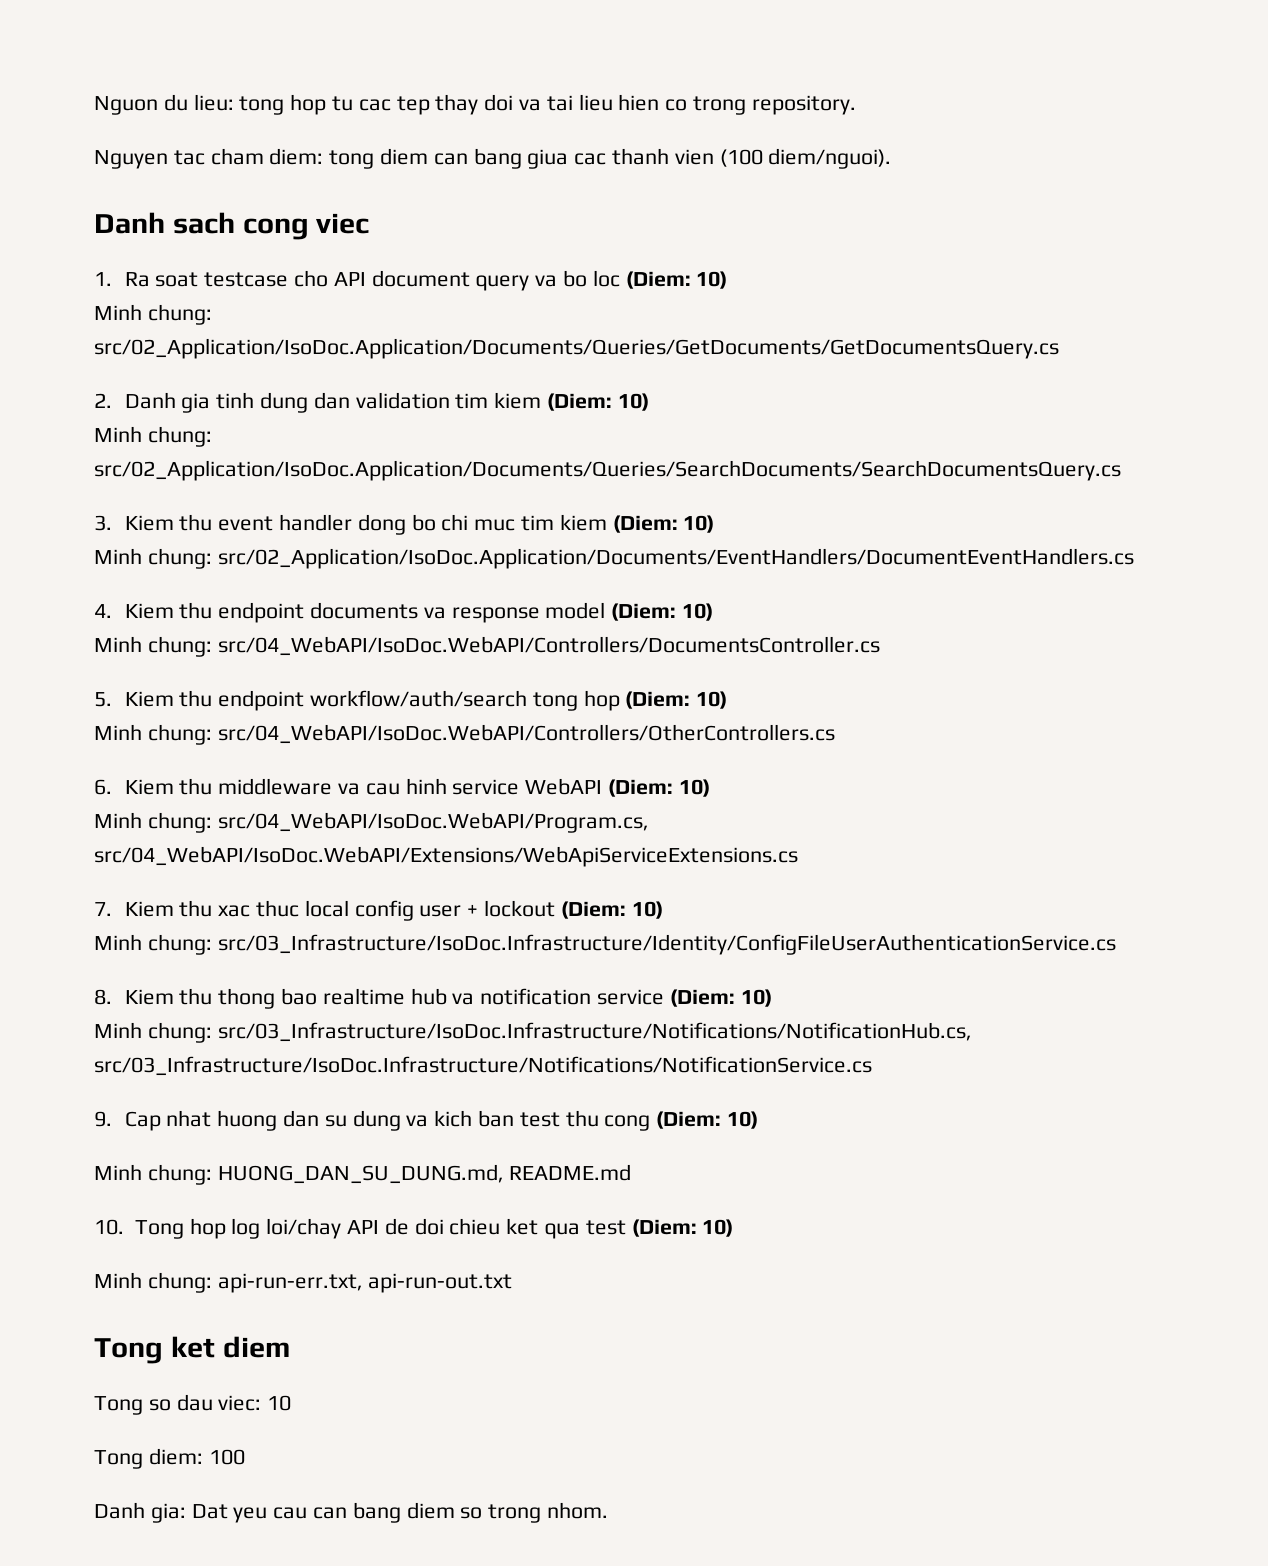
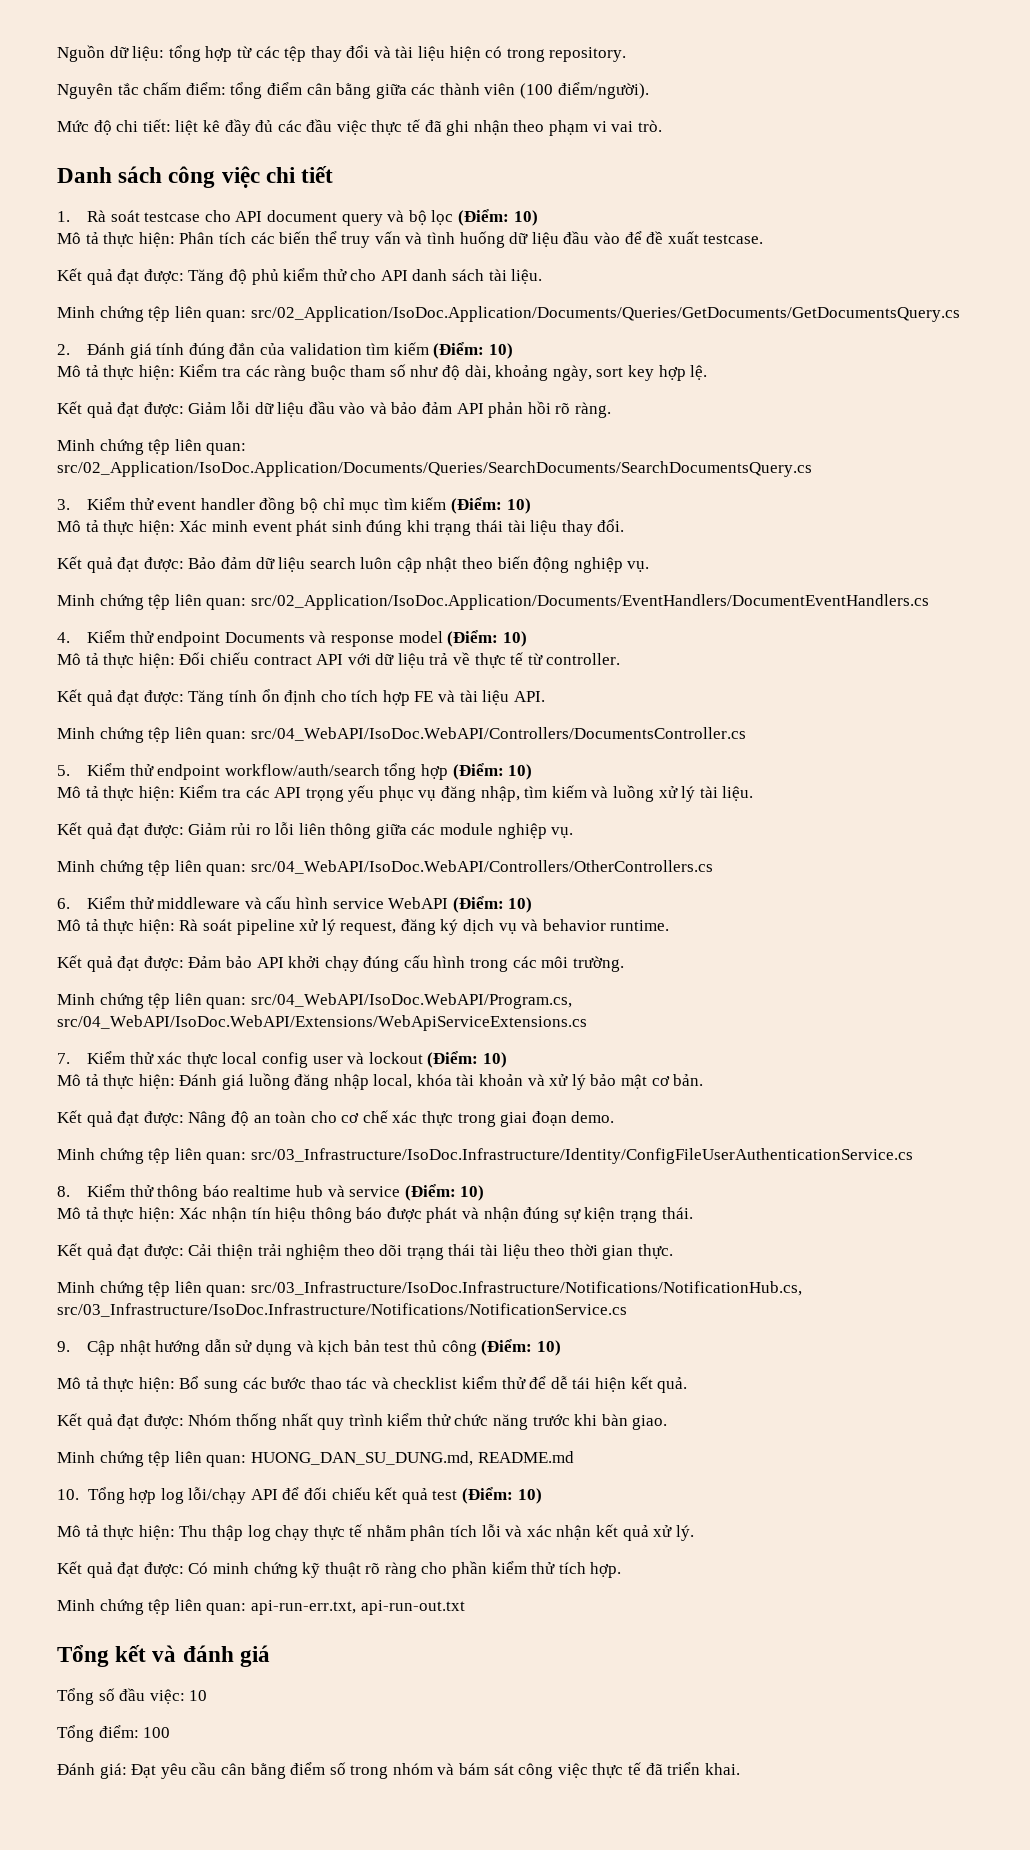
[94,94,856,115] [94,148,892,169] [94,212,370,240] Nguon du lieu: tong hop tu cac tep thay doi va tai lieu hien co trong repository. // Nguyen tac cham diem: tong diem can bang giua cac thanh vien (100 diem/nguoi). // Danh sach cong viec -> [57,45,627,62] [57,82,649,99] [57,119,662,136] [57,166,334,188] Nguồn dữ liệu: tổng hợp từ các tệp thay đổi và tài liệu hiện có trong repository. // Nguyên tắc chấm điểm: tổng điểm cân bằng giữa các thành viên (100 điểm/người). // Mức độ chi tiết: liệt kê đầy đủ các đầu việc thực tế đã ghi nhận theo phạm vi vai trò. // Danh sách công việc chi tiết
[124,272,199,287] Ra soat -> [87,210,140,222] Rà soát
[535,270,728,289] [94,304,212,325] [94,338,1059,359] [94,392,649,413] [94,426,212,447] [94,460,1121,481] [94,514,715,535] [94,548,1134,569] [94,602,446,623] va bo loc (Diem: 10) // Minh chung: src/02_Application/IsoDoc.Application/Documents/Queries/GetDocuments/GetDocumentsQuery.cs // 2. Danh gia tinh dung dan validation tim kiem (Diem: 10) // Minh chung: src/02_Application/IsoDoc.Application/Documents/Queries/SearchDocuments/SearchDocumentsQuery.cs // 3. Kiem thu event handler dong bo chi muc tim kiem (Diem: 10) // Minh chung: src/02_Application/IsoDoc.Application/Documents/EventHandlers/DocumentEventHandlers.cs // 4. Kiem thu endpoint documents va -> [387,209,538,226] [57,231,764,248] [57,268,543,285] [57,306,960,322] [57,342,514,359] [57,364,708,381] [57,401,612,418] [57,439,247,455] [57,461,812,477] [57,497,531,514] [57,519,625,536] [57,556,650,573] [57,594,929,610] [57,630,327,647] và bộ lọc (Điểm: 10) // Mô tả thực hiện: Phân tích các biến thể truy vấn và tình huống dữ liệu đầu vào để đề xuất testcase. // Kết quả đạt được: Tăng độ phủ kiểm thử cho API danh sách tài liệu. // Minh chứng tệp liên quan: src/02_Application/IsoDoc.Application/Documents/Queries/GetDocuments/GetDocumentsQuery.cs // 2. Đánh giá tính đúng đắn của validation tìm kiếm (Điểm: 10) // Mô tả thực hiện: Kiểm tra các ràng buộc tham số như độ dài, khoảng ngày, sort key hợp lệ. // Kết quả đạt được: Giảm lỗi dữ liệu đầu vào và bảo đảm API phản hồi rõ ràng. // Minh chứng tệp liên quan: src/02_Application/IsoDoc.Application/Documents/Queries/SearchDocuments/SearchDocumentsQuery.cs // 3. Kiểm thử event handler đồng bộ chỉ mục tìm kiếm (Điểm: 10) // Mô tả thực hiện: Xác minh event phát sinh đúng khi trạng thái tài liệu thay đổi. // Kết quả đạt được: Bảo đảm dữ liệu search luôn cập nhật theo biến động nghiệp vụ. // Minh chứng tệp liên quan: src/02_Application/IsoDoc.Application/Documents/EventHandlers/DocumentEventHandlers.cs // 4. Kiểm thử endpoint Documents và
[611,603,714,621] [94,636,880,657] [94,690,728,711] [94,724,835,745] [94,778,447,795] (Diem: 10) // Minh chung: src/04_WebAPI/IsoDoc.WebAPI/Controllers/DocumentsController.cs // 5. Kiem thu endpoint workflow/auth/search tong hop (Diem: 10) // Minh chung: src/04_WebAPI/IsoDoc.WebAPI/Controllers/OtherControllers.cs // 6. Kiem thu middleware va cau hinh -> [447,630,527,647] [57,652,621,668] [57,689,545,706] [57,727,746,743] [57,763,533,780] [57,785,754,802] [57,822,574,839] [57,860,713,876] [57,896,329,909] (Điểm: 10) // Mô tả thực hiện: Đối chiếu contract API với dữ liệu trả về thực tế từ controller. // Kết quả đạt được: Tăng tính ổn định cho tích hợp FE và tài liệu API. // Minh chứng tệp liên quan: src/04_WebAPI/IsoDoc.WebAPI/Controllers/DocumentsController.cs // 5. Kiểm thử endpoint workflow/auth/search tổng hợp (Điểm: 10) // Mô tả thực hiện: Kiểm tra các API trọng yếu phục vụ đăng nhập, tìm kiếm và luồng xử lý tài liệu. // Kết quả đạt được: Giảm rủi ro lỗi liên thông giữa các module nghiệp vụ. // Minh chứng tệp liên quan: src/04_WebAPI/IsoDoc.WebAPI/Controllers/OtherControllers.cs // 6. Kiểm thử middleware và cấu hình
[608,779,710,797] [94,812,649,833] [94,846,798,867] [94,900,663,921] [94,934,1116,955] [94,988,772,1009] [94,1022,972,1043] [94,1056,872,1076] [94,1110,759,1131] [94,1164,632,1185] [94,1218,734,1239] [94,1272,513,1293] [94,1336,290,1364] [94,1394,262,1415] (Diem: 10) // Minh chung: src/04_WebAPI/IsoDoc.WebAPI/Program.cs, src/04_WebAPI/IsoDoc.WebAPI/Extensions/WebApiServiceExtensions.cs // 7. Kiem thu xac thuc local config user + lockout (Diem: 10) // Minh chung: src/03_Infrastructure/IsoDoc.Infrastructure/Identity/ConfigFileUserAuthenticationService.cs // 8. Kiem thu thong bao realtime hub va notification service (Diem: 10) // Minh chung: src/03_Infrastructure/IsoDoc.Infrastructure/Notifications/NotificationHub.cs, src/03_Infrastructure/IsoDoc.Infrastructure/Notifications/NotificationService.cs // 9. Cap nhat huong dan su dung va kich ban test thu cong (Diem: 10) // Minh chung: HUONG_DAN_SU_DUNG.md, README.md // 10. Tong hop log loi/chay API de doi chieu ket qua test (Diem: 10) // Minh chung: api-run-err.txt, api-run-out.txt // Tong ket diem // Tong so dau viec: -> [452,896,533,913] [57,919,670,935] [57,955,624,972] [57,993,572,1009] [57,1015,587,1031] [57,1051,508,1068] [57,1073,704,1090] [57,1110,615,1127] [57,1148,913,1164] [57,1184,485,1201] [57,1207,693,1223] [57,1243,674,1260] [57,1281,802,1297] [57,1303,627,1317] [57,1339,561,1356] [57,1376,688,1393] [57,1413,668,1430] [57,1451,574,1467] [57,1487,542,1504] [57,1524,694,1541] [57,1561,622,1578] [57,1599,465,1615] [57,1645,270,1667] [57,1688,185,1705] (Điểm: 10) // Mô tả thực hiện: Rà soát pipeline xử lý request, đăng ký dịch vụ và behavior runtime. // Kết quả đạt được: Đảm bảo API khởi chạy đúng cấu hình trong các môi trường. // Minh chứng tệp liên quan: src/04_WebAPI/IsoDoc.WebAPI/Program.cs, src/04_WebAPI/IsoDoc.WebAPI/Extensions/WebApiServiceExtensions.cs // 7. Kiểm thử xác thực local config user và lockout (Điểm: 10) // Mô tả thực hiện: Đánh giá luồng đăng nhập local, khóa tài khoản và xử lý bảo mật cơ bản. // Kết quả đạt được: Nâng độ an toàn cho cơ chế xác thực trong giai đoạn demo. // Minh chứng tệp liên quan: src/03_Infrastructure/IsoDoc.Infrastructure/Identity/ConfigFileUserAuthenticationService.cs // 8. Kiểm thử thông báo realtime hub và service (Điểm: 10) // Mô tả thực hiện: Xác nhận tín hiệu thông báo được phát và nhận đúng sự kiện trạng thái. // Kết quả đạt được: Cải thiện trải nghiệm theo dõi trạng thái tài liệu theo thời gian thực. // Minh chứng tệp liên quan: src/03_Infrastructure/IsoDoc.Infrastructure/Notifications/NotificationHub.cs, src/03_Infrastructure/IsoDoc.Infrastructure/Notifications/NotificationService.cs // 9. Cập nhật hướng dẫn sử dụng và kịch bản test thủ công (Điểm: 10) // Mô tả thực hiện: Bổ sung các bước thao tác và checklist kiểm thử để dễ tái hiện kết quả. // Kết quả đạt được: Nhóm thống nhất quy trình kiểm thử chức năng trước khi bàn giao. // Minh chứng tệp liên quan: HUONG_DAN_SU_DUNG.md, README.md // 10. Tổng hợp log lỗi/chạy API để đối chiếu kết quả test (Điểm: 10) // Mô tả thực hiện: Thu thập log chạy thực tế nhằm phân tích lỗi và xác nhận kết quả xử lý. // Kết quả đạt được: Có minh chứng kỹ thuật rõ ràng cho phần kiểm thử tích hợp. // Minh chứng tệp liên quan: api-run-err.txt, api-run-out.txt // Tổng kết và đánh giá // Tổng số đầu việc:
[94,1448,203,1469] Tong diem: -> [57,1725,139,1742] Tổng điểm:
[94,1502,609,1523] Danh gia: Dat yeu cau can bang diem so trong nhom. -> [57,1762,740,1779] Đánh giá: Đạt yêu cầu cân bằng điểm số trong nhóm và bám sát công việc thực tế đã triển khai.

